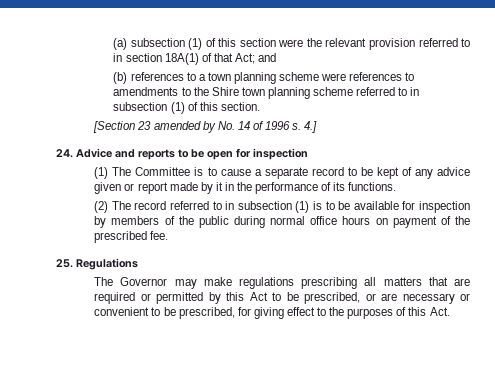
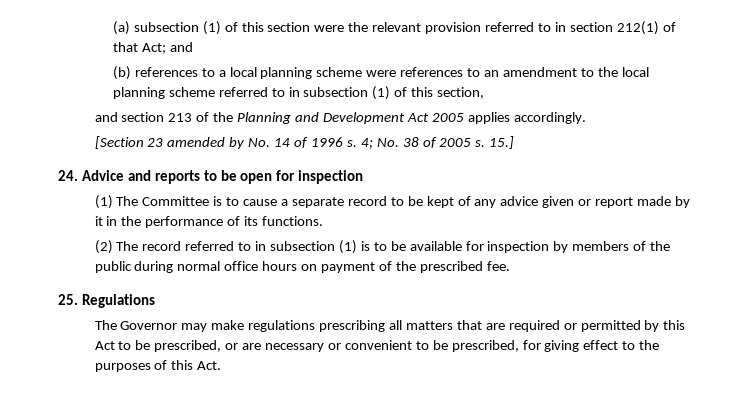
[164,53,199,65] 18A(1) -> [616,21,659,35] 212(1)
[207,72,231,81] town -> [229,67,257,77] local
[113,87,265,96] amendments to the Shire town -> [484,67,649,77] an amendment to the local
[220,102,260,111] section. -> [437,87,485,99] [94,112,586,124] section, // and section 213 of the Planning and Development Act 2005 applies accordingly.
[304,121,318,133] 4.] -> [360,136,515,149] 4; No. 38 of 2005 s. 15.]

